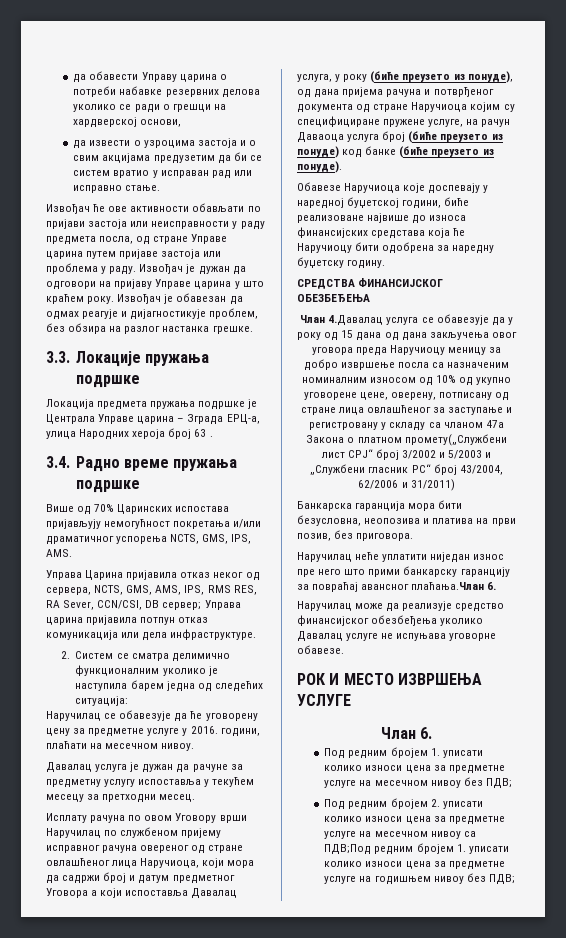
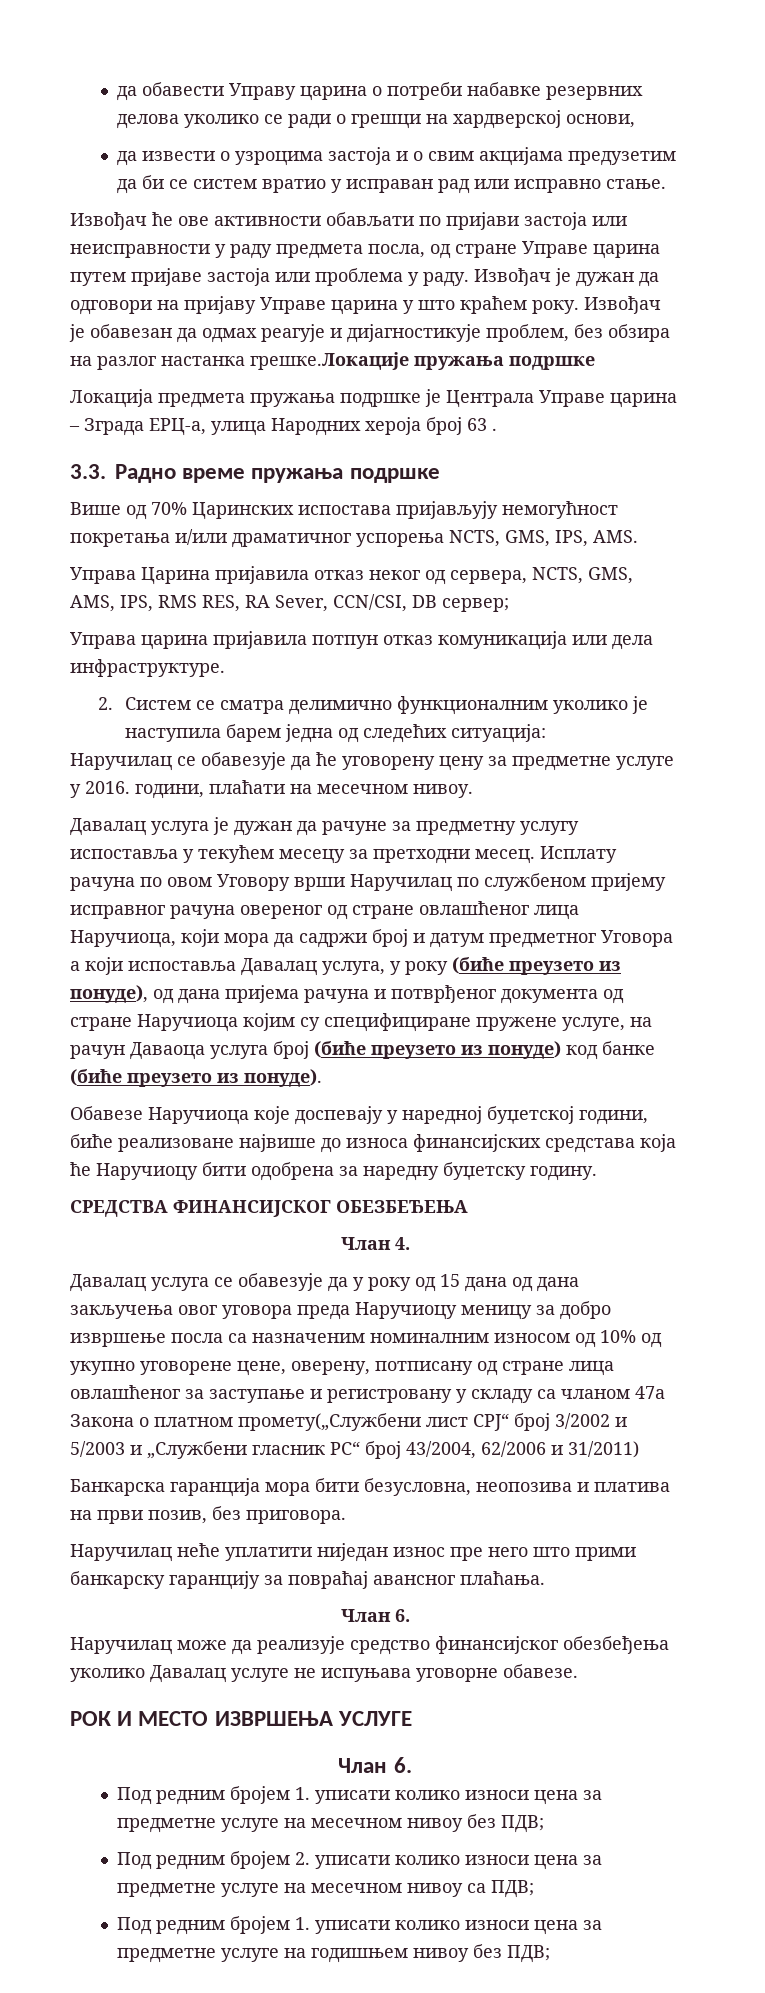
[212,326,253,334] [46,351,141,367] грешке. // 3.3. Локације -> [250,352,409,370] грешке.Локације
[46,456,70,468] 3.4. -> [70,464,106,479] 3.3.
(202, 606) none -> (509, 605) //
(196, 798) // -> (535, 856) none
[328,315,384,326] 4.Давалац -> [394,1237,410,1250] [70,1274,146,1292] 4. // Давалац
[411,582,485,590] плаћања.Члан -> [460,1571,545,1585] [340,1609,391,1622] плаћања. // Члан
[324,844,372,855] ПДВ;Под -> [491,1880,535,1898] [117,1917,153,1935] ПДВ; // Под

